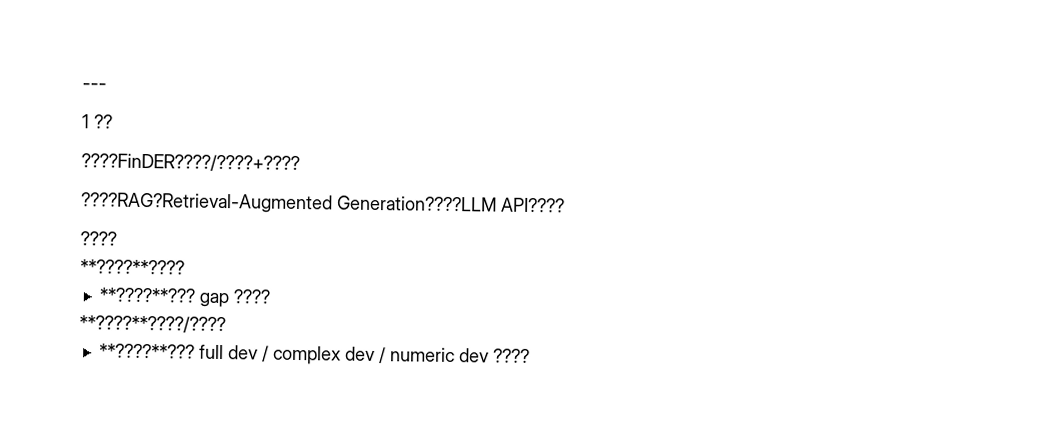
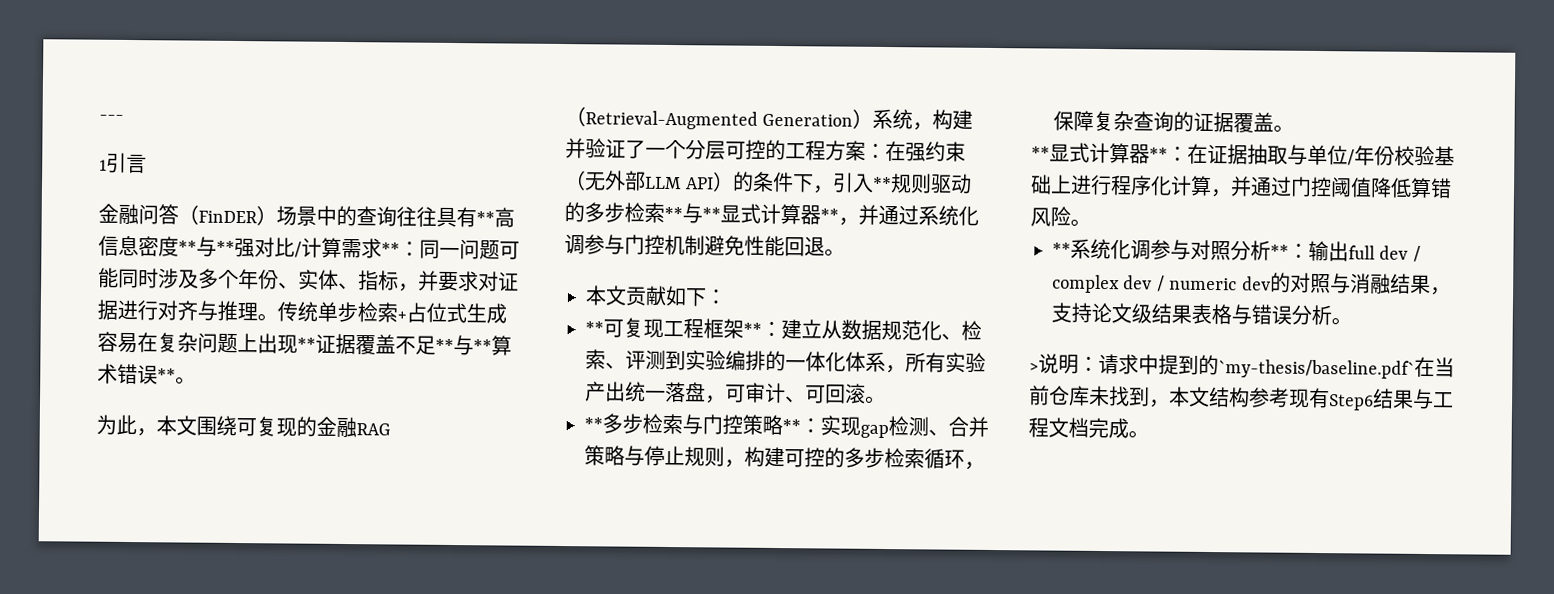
[94,114,113,129] [81,153,300,173] [81,192,565,214] [80,231,117,246] [80,259,185,275] [98,287,271,308] [79,315,226,334] [98,343,195,359] ?? // ????FinDER????/????+???? // ????RAG?Retrieval-Augmented Generation????LLM API???? // ???? // **????**???? // **????**??? gap ???? // **????**????/???? // **????**??? -> [106,152,147,174] [98,203,515,228] [98,235,520,260] [98,267,519,292] [97,299,507,324] [97,331,512,356] [97,363,196,385] [96,414,391,438] [565,106,974,131] [565,138,966,162] [564,170,973,194] [564,202,979,226] [564,234,845,257] [585,285,727,307] [585,317,982,341] [585,349,986,374] [585,381,886,405] [584,413,989,439] [584,445,985,470] [1053,110,1294,133] [1031,142,1455,167] [1030,174,1452,199] [1030,206,1091,227] [1052,238,1349,262] 引言 // 金融问答（FinDER）场景中的查询往往具有**高信息密度**与**强对比/计算需求**：同一问题可能同时涉及多个年份、实体、指标，并要求对证据进行对齐与推理。传统单步检索+占位式生成容易在复杂问题上出现**证据覆盖不足**与**算术错误**。 // 为此，本文围绕可复现的金融RAG（Retrieval-Augmented Generation）系统，构建并验证了一个分层可控的工程方案：在强约束（无外部LLM API）的条件下，引入**规则驱动的多步检索**与**显式计算器**，并通过系统化调参与门控机制避免性能回退。 // 本文贡献如下： // **可复现工程框架**：建立从数据规范化、检索、评测到实验编排的一体化体系，所有实验产出统一落盘，可审计、可回滚。 // **多步检索与门控策略**：实现gap检测、合并策略与停止规则，构建可控的多步检索循环，保障复杂查询的证据覆盖。 // **显式计算器**：在证据抽取与单位/年份校验基础上进行程序化计算，并通过门控阈值降低算错风险。 // **系统化调参与对照分析**：输出
[492,348,530,363] ???? -> [1269,272,1451,296] [1051,302,1352,326] [1029,353,1455,379] [1029,385,1454,411] [1028,417,1149,439] 的对照与消融结果，支持论文级结果表格与错误分析。 // >说明：请求中提到的`my-thesis/baseline.pdf`在当前仓库未找到，本文结构参考现有Step6结果与工程文档完成。

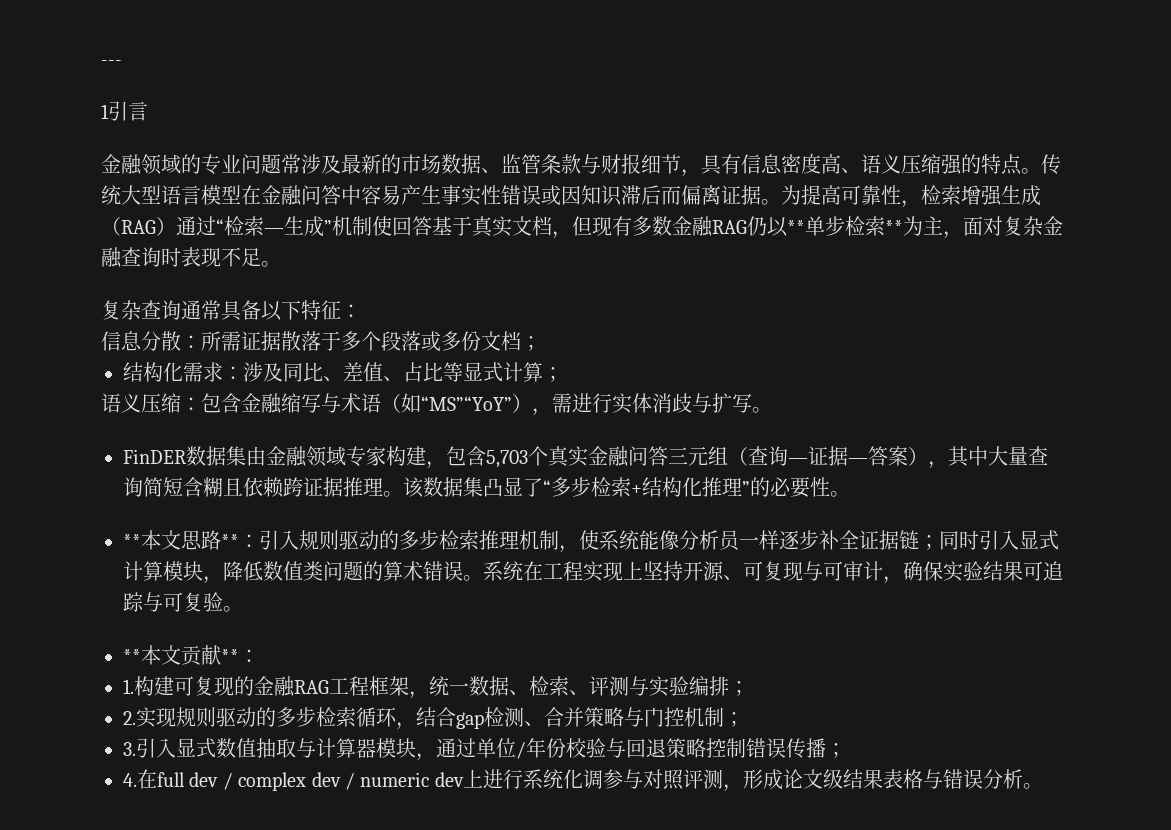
[138,204,515,228] [98,235,520,260] [98,267,519,292] [97,299,507,324] [97,331,512,356] [97,363,196,385] [96,414,391,438] [565,106,974,131] [565,138,966,162] [564,170,973,194] [564,202,979,226] [564,234,845,257] 问答（FinDER）场景中的查询往往具有**高信息密度**与**强对比/计算需求**：同一问题可能同时涉及多个年份、实体、指标，并要求对证据进行对齐与推理。传统单步检索+占位式生成容易在复杂问题上出现**证据覆盖不足**与**算术错误**。 // 为此，本文围绕可复现的金融RAG（Retrieval-Augmented Generation）系统，构建并验证了一个分层可控的工程方案：在强约束（无外部LLM API）的条件下，引入**规则驱动的多步检索**与**显式计算器**，并通过系统化调参与门控机制避免性能回退。 // -> [141,153,1061,177] [101,185,1041,208] [101,216,1063,239] [101,247,281,268] [101,300,361,321] [101,331,541,352] [123,362,563,382] [101,393,772,416] [123,446,1048,469] [123,477,850,498] [123,530,1059,553] [123,561,1063,584] [123,592,243,612] [123,649,141,663] 领域的专业问题常涉及最新的市场数据、监管条款与财报细节，具有信息密度高、语义压缩强的特点。传统大型语言模型在金融问答中容易产生事实性错误或因知识滞后而偏离证据。为提高可靠性，检索增强生成（RAG）通过“检索—生成”机制使回答基于真实文档，但现有多数金融RAG仍以**单步检索**为主，面对复杂金融查询时表现不足。 // 复杂查询通常具备以下特征： // 信息分散：所需证据散落于多个段落或多份文档； // 结构化需求：涉及同比、差值、占比等显式计算； // 语义压缩：包含金融缩写与术语（如“MS”“YoY”），需进行实体消歧与扩写。 // FinDER数据集由金融领域专家构建，包含5,703个真实金融问答三元组（查询—证据—答案），其中大量查询简短含糊且依赖跨证据推理。该数据集凸显了“多步检索+结构化推理”的必要性。 // **本文思路**：引入规则驱动的多步检索推理机制，使系统能像分析员一样逐步补全证据链；同时引入显式计算模块，降低数值类问题的算术错误。系统在工程实现上坚持开源、可复现与可审计，确保实验结果可追踪与可复验。 // **
[665,285,727,307] [585,317,942,341] 如下： // **可复现工程框架**：建立从数据规范化 -> [221,649,259,663] [123,676,509,699] **： // 1.构建可复现的金融RAG工程框架，统一数据
[665,350,686,371] 到 -> [629,676,649,696] 与
[765,350,986,374] [585,381,886,405] [584,413,861,436] 的一体化体系，所有实验产出统一落盘，可审计、可回滚。 // **多步检索与门控策略**：实现 -> [729,681,749,696] [123,707,456,730] ； // 2.实现规则驱动的多步检索循环，结合
[644,445,985,470] [1053,110,1294,133] [1031,142,1455,167] [1030,174,1452,199] [1030,206,1091,227] [1052,238,1421,262] [1052,272,1451,296] [1051,302,1092,323] 停止规则，构建可控的多步检索循环，保障复杂查询的证据覆盖。 // **显式计算器**：在证据抽取与单位/年份校验基础上进行程序化计算，并通过门控阈值降低算错风险。 // **系统化调参与对照分析**：输出full dev / complex dev / numeric dev的对照与消融结果，支持 -> [644,707,744,727] [123,738,846,761] [123,769,783,792] 门控机制； // 3.引入显式数值抽取与计算器模块，通过单位/年份校验与回退策略控制错误传播； // 4.在full dev / complex dev / numeric dev上进行系统化调参与对照评测，形成
[1029,353,1455,379] [1029,385,1454,411] [1028,417,1149,439] // >说明：请求中提到的`my-thesis/baseline.pdf`在当前仓库未找到，本文结构参考现有Step6结果与工程文档完成。 -> (1043, 786) none

